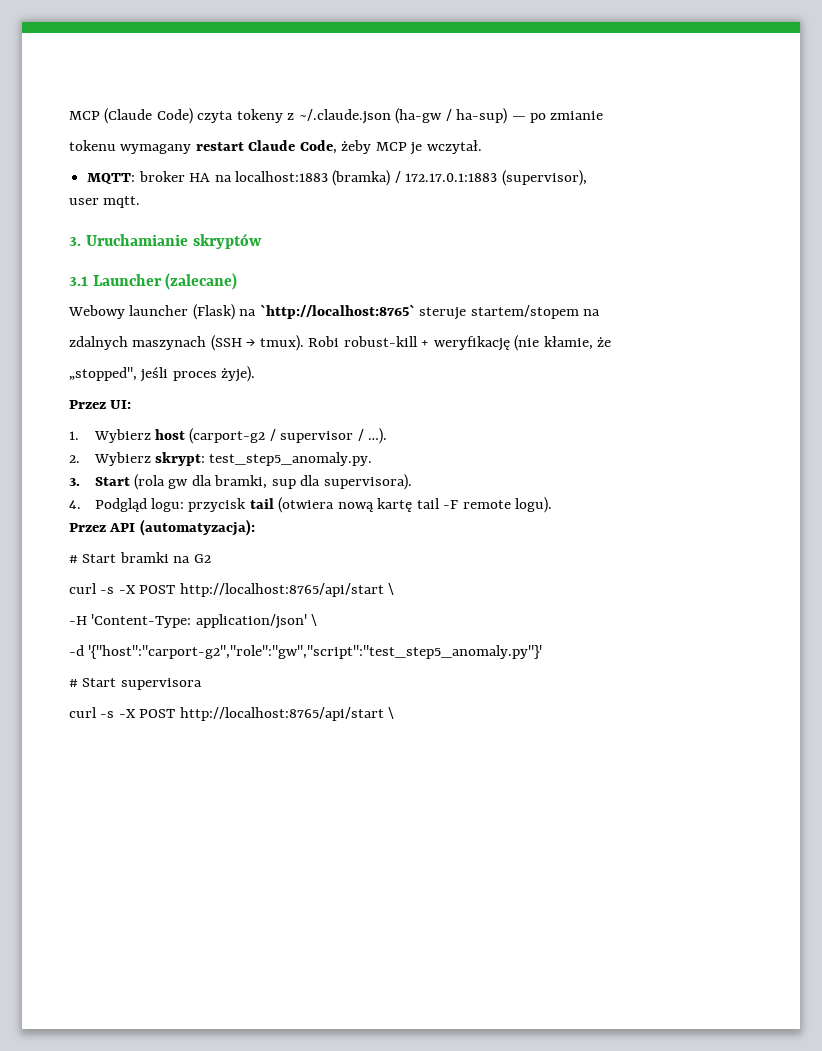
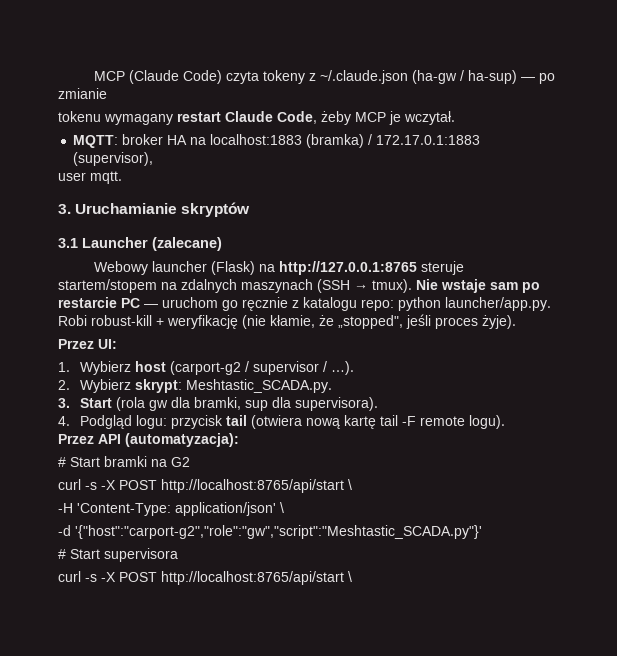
[259,304,415,319] `http://localhost:8765` -> [278,261,417,275] http://127.0.0.1:8765
(601, 312) // -> (177, 286) none
(304, 343) none -> [416,279,540,293] [58,297,551,311] Nie wstaje sam po restarcie PC — uruchom go ręcznie z katalogu repo: python launcher/app.py.
(612, 342) // -> (334, 320) none
[209,452,373,466] test_step5_anomaly.py. -> [185,379,332,393] Meshtastic_SCADA.py.
[88,645,543,659] '{"host":"carport-g2","role":"gw","script":"test_step5_anomaly.py"}' -> [75,525,482,539] '{"host":"carport-g2","role":"gw","script":"Meshtastic_SCADA.py"}'

